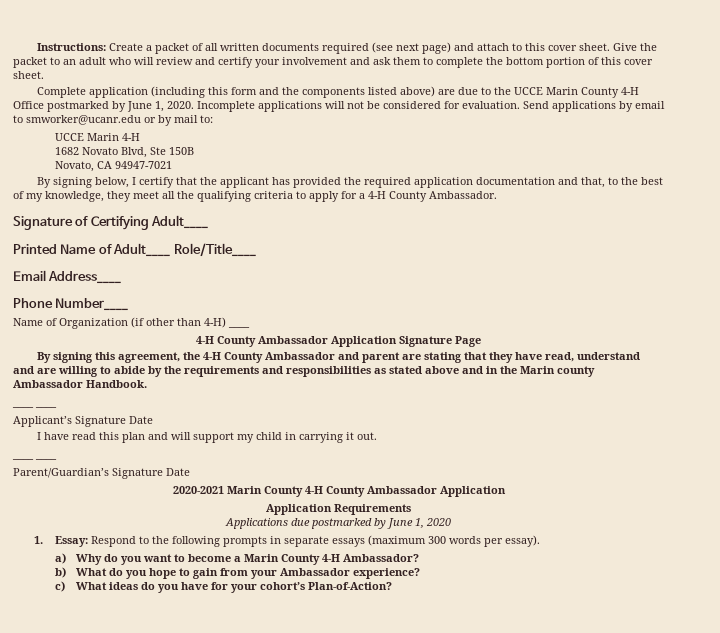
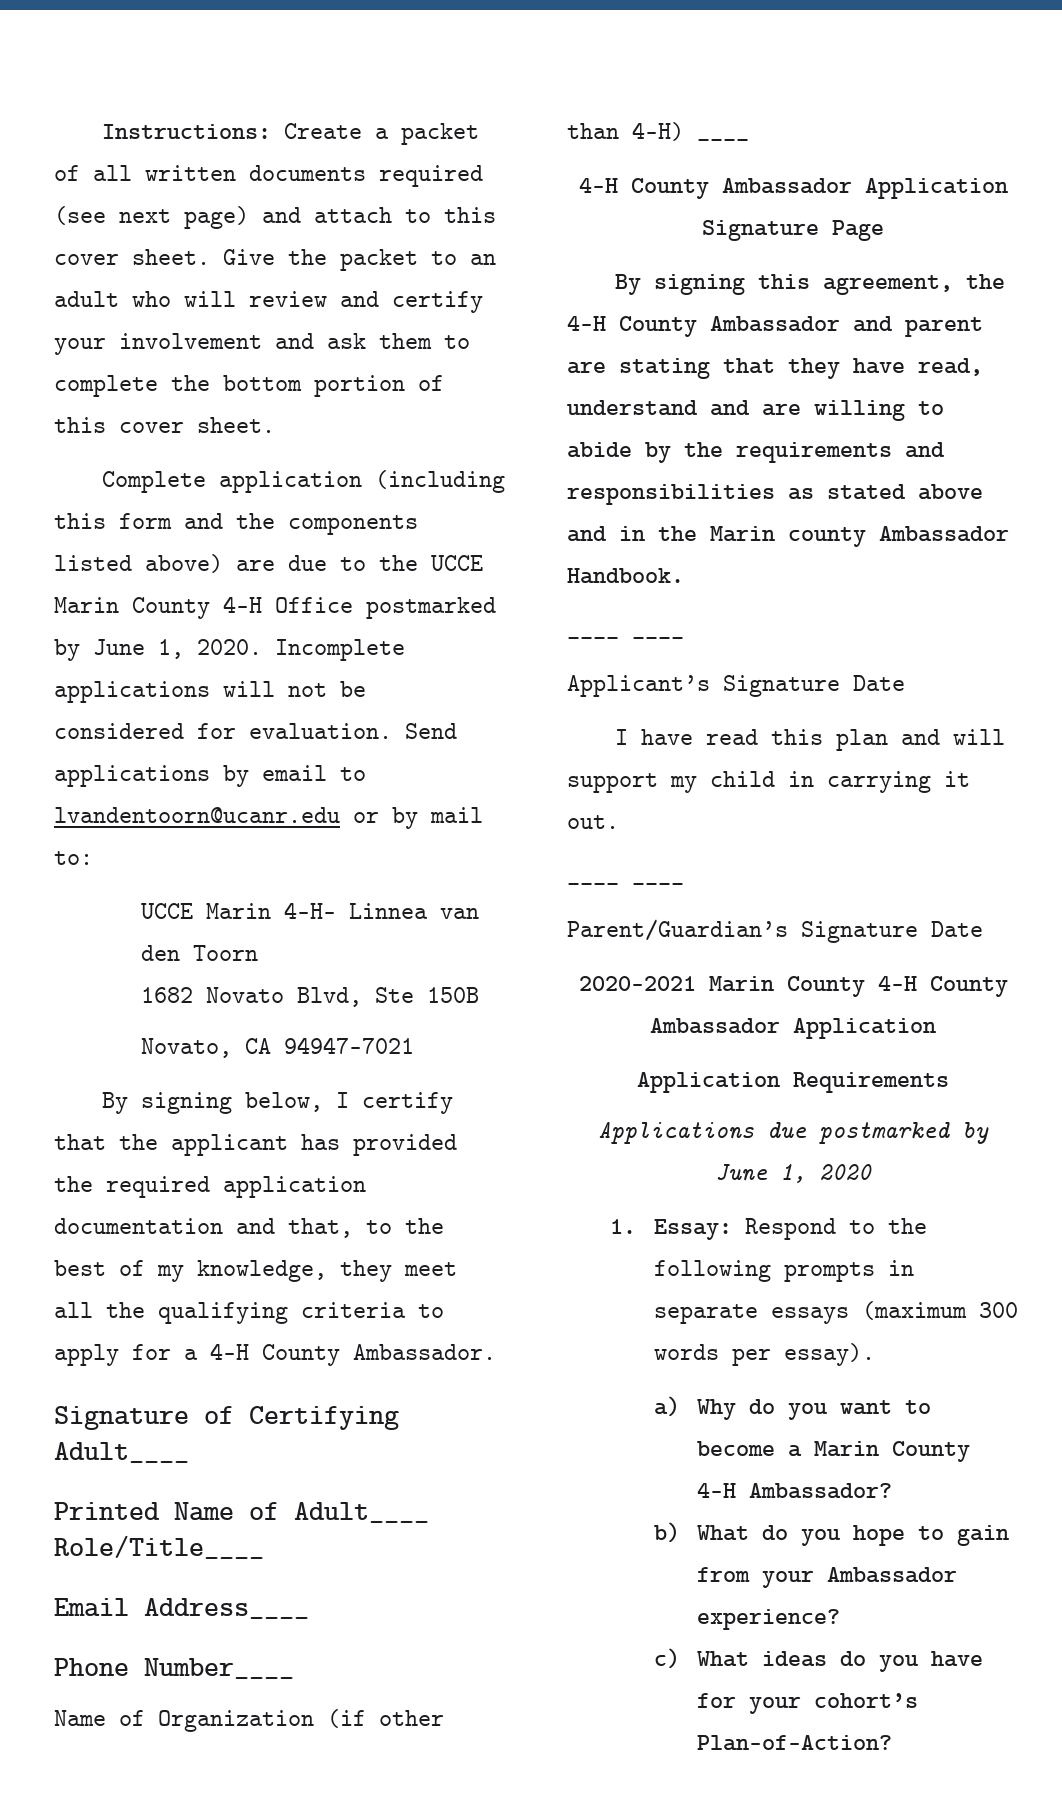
[26,115,141,125] smworker@ucanr.edu -> [54,807,340,823] lvandentoorn@ucanr.edu
[122,133,141,141] 4-H -> [283,902,479,919] [140,945,258,961] 4-H- Linnea van den Toorn

